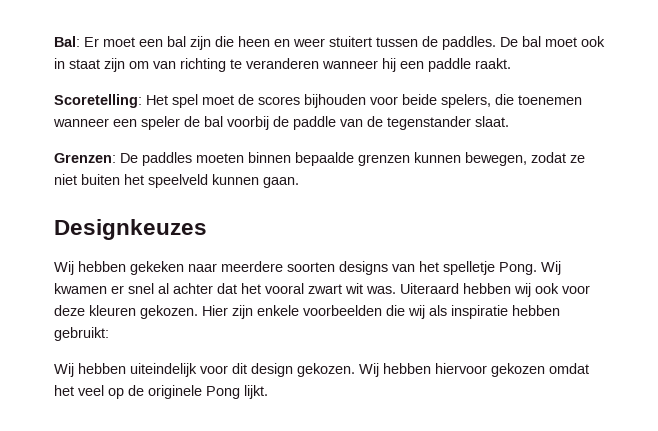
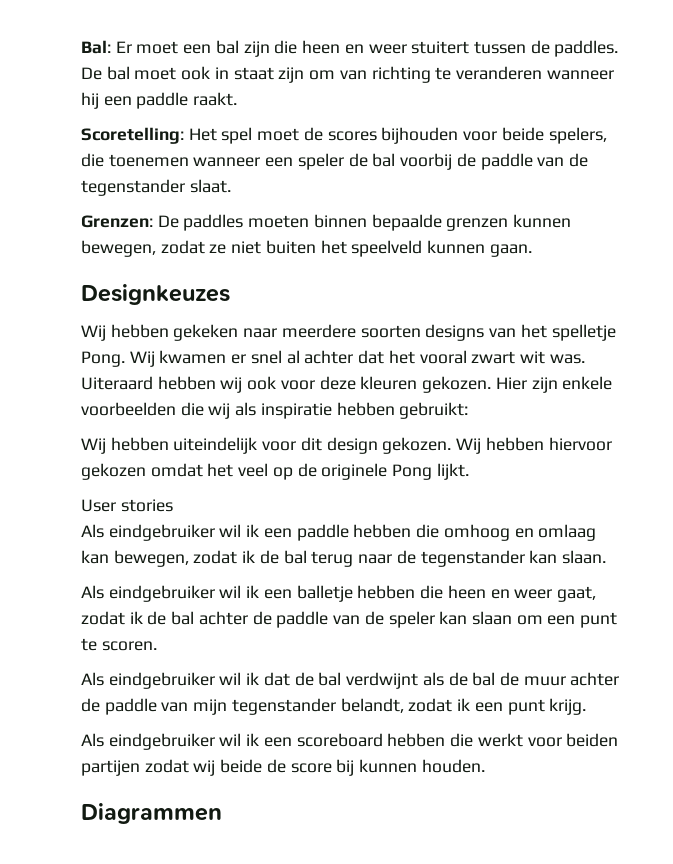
(268, 392) none -> [81,499,173,512] [81,524,597,541] [81,550,606,567] [81,585,596,602] [81,611,618,628] [81,638,157,651] [81,672,620,689] [81,698,587,715] [81,733,619,750] [81,759,485,776] [81,803,222,824] // User stories // Als eindgebruiker wil ik een paddle hebben die omhoog en omlaag kan bewegen, zodat ik de bal terug naar de tegenstander kan slaan. // Als eindgebruiker wil ik een balletje hebben die heen en weer gaat, zodat ik de bal achter de paddle van de speler kan slaan om een punt te scoren. // Als eindgebruiker wil ik dat de bal verdwijnt als de bal de muur achter de paddle van mijn tegenstander belandt, zodat ik een punt krijg. // Als eindgebruiker wil ik een scoreboard hebben die werkt voor beiden partijen zodat wij beide de score bij kunnen houden. // Diagrammen

